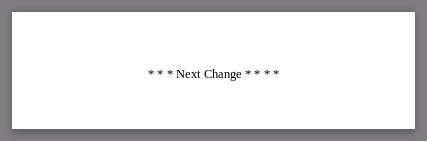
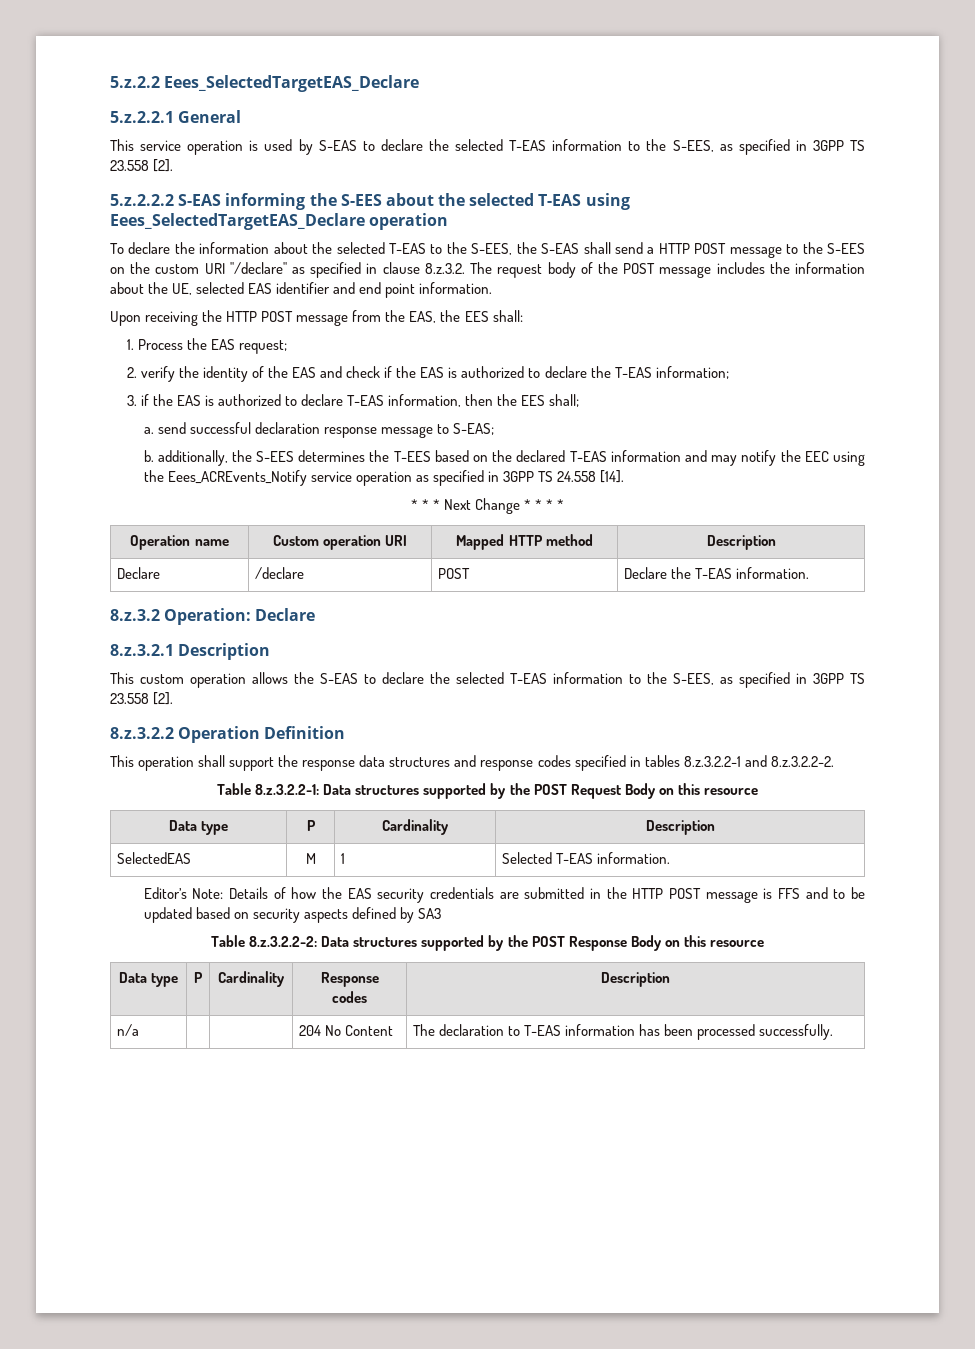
(148, 74) none -> [110,75,420,92] [110,110,242,123] [110,139,866,155] [110,159,174,172] [110,193,630,210] [110,213,449,230] [110,242,866,258] [110,262,866,278] [110,282,493,298] [110,310,523,326] [126,338,287,354] [126,366,729,382] [126,394,580,407] [143,422,494,438] [143,450,866,466] [143,470,624,486] 5.z.2.2 Eees_SelectedTargetEAS_Declare // 5.z.2.2.1 General // This service operation is used by S-EAS to declare the selected T-EAS information to the S-EES, as specified in 3GPP TS 23.558 [2]. // 5.z.2.2.2 S-EAS informing the S-EES about the selected T-EAS using Eees_SelectedTargetEAS_Declare operation // To declare the information about the selected T-EAS to the S-EES, the S-EAS shall send a HTTP POST message to the S-EES on the custom URI "/declare" as specified in clause 8.z.3.2. The request body of the POST message includes the information about the UE, selected EAS identifier and end point information. // Upon receiving the HTTP POST message from the EAS, the EES shall: // 1. Process the EAS request; // 2. verify the identity of the EAS and check if the EAS is authorized to declare the T-EAS information; // 3. if the EAS is authorized to declare T-EAS information, then the EES shall; // a. send successful declaration response message to S-EAS; // b. additionally, the S-EES determines the T-EES based on the declared T-EAS information and may notify the EEC using the Eees_ACREvents_Notify service operation as specified in 3GPP TS 24.558 [14]. //
(279, 74) none -> [130,535,229,550] [272,535,408,550] [456,534,593,550] [706,535,776,550] [116,567,160,579] [254,567,304,579] [437,568,470,579] [623,567,809,579] [110,608,316,625] [110,643,271,660] [110,672,865,688] [110,692,174,705] [110,726,346,743] [110,755,834,771] [217,783,758,799] [168,820,229,835] [306,820,316,831] [382,819,449,835] [645,820,715,835] [116,852,191,864] [305,853,316,864] [340,853,345,864] [501,852,670,864] [143,887,866,903] [143,907,441,923] [211,935,764,951] [118,972,179,987] [194,972,203,983] [218,971,285,987] [320,972,379,987] [332,991,367,1003] [601,972,670,987] [116,1024,139,1036] [298,1025,393,1036] [412,1024,834,1040] // Operation name | Custom operation URI | Mapped HTTP method | Description // Declare | /declare | POST | Declare the T-EAS information. // 8.z.3.2 Operation: Declare // 8.z.3.2.1 Description // This custom operation allows the S-EAS to declare the selected T-EAS information to the S-EES, as specified in 3GPP TS 23.558 [2]. // 8.z.3.2.2 Operation Definition // This operation shall support the response data structures and response codes specified in tables 8.z.3.2.2-1 and 8.z.3.2.2-2. // Table 8.z.3.2.2-1: Data structures supported by the POST Request Body on this resource // Data type | P | Cardinality | Description // SelectedEAS | M | 1 | Selected T-EAS information. // Editor’s Note: Details of how the EAS security credentials are submitted in the HTTP POST message is FFS and to be updated based on security aspects defined by SA3 // Table 8.z.3.2.2-2: Data structures supported by the POST Response Body on this resource // Data type | P | Cardinality | Response // codes | Description // n/a | | | 204 No Content | The declaration to T-EAS information has been processed successfully.

